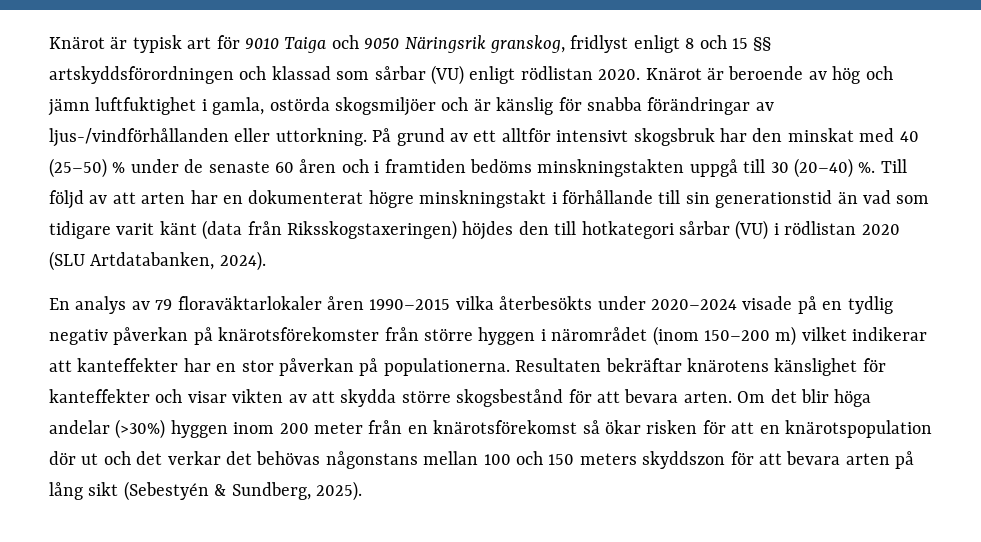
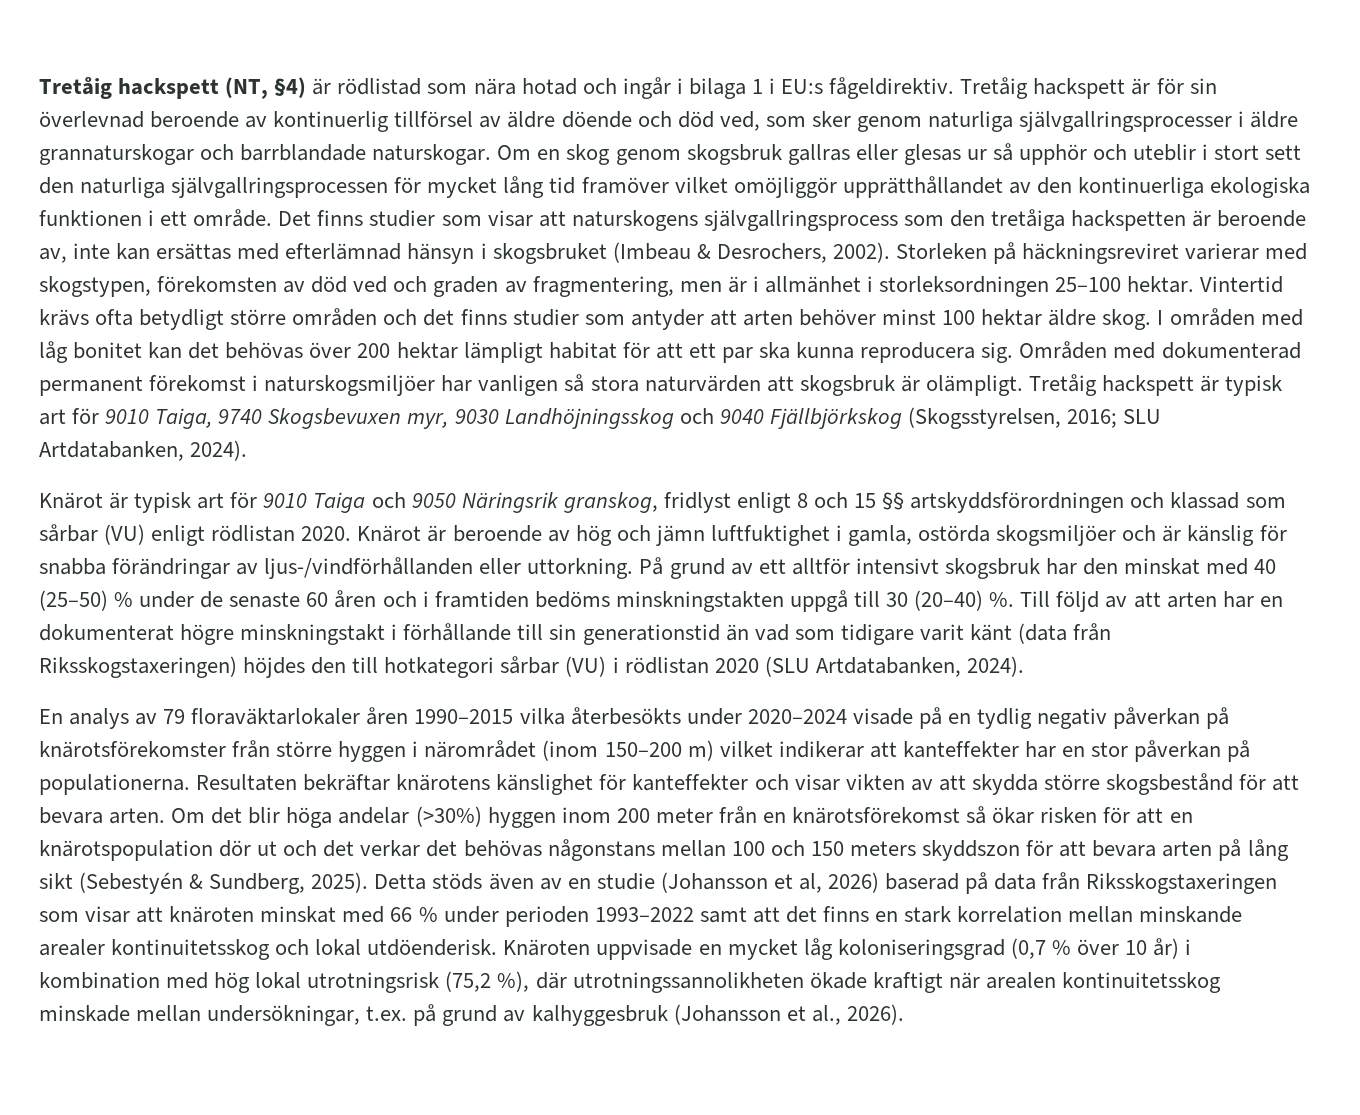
(49, 42) none -> [39,77,1217,99] [39,111,1299,132] [39,143,1302,165] [39,176,1311,198] [39,209,1307,231] [39,242,1308,264] [39,276,1284,297] [39,308,1303,330] [39,341,1301,363] [39,374,1283,396] [39,407,1162,429] [39,440,248,461] Tretåig hackspett (NT, §4) är rödlistad som nära hotad och ingår i bilaga 1 i EU:s fågeldirektiv. Tretåig hackspett är för sin överlevnad beroende av kontinuerlig tillförsel av äldre döende och död ved, som sker genom naturliga självgallringsprocesser i äldre grannaturskogar och barrblandade naturskogar. Om en skog genom skogsbruk gallras eller glesas ur så upphör och uteblir i stort sett den naturliga självgallringsprocessen för mycket lång tid framöver vilket omöjliggör upprätthållandet av den kontinuerliga ekologiska funktionen i ett område. Det finns studier som visar att naturskogens självgallringsprocess som den tretåiga hackspetten är beroende av, inte kan ersättas med efterlämnad hänsyn i skogsbruket (Imbeau & Desrochers, 2002). Storleken på häckningsreviret varierar med skogstypen, förekomsten av död ved och graden av fragmentering, men är i allmänhet i storleksordningen 25–100 hektar. Vintertid krävs ofta betydligt större områden och det finns studier som antyder att arten behöver minst 100 hektar äldre skog. I områden med låg bonitet kan det behövas över 200 hektar lämpligt habitat för att ett par ska kunna reproducera sig. Områden med dokumenterad permanent förekomst i naturskogsmiljöer har vanligen så stora naturvärden att skogsbruk är olämpligt. Tretåig hackspett är typisk art för 9010 Taiga, 9740 Skogsbevuxen myr, 9030 Landhöjningsskog och 9040 Fjällbjörkskog (Skogsstyrelsen, 2016; SLU Artdatabanken, 2024). //
(362, 491) none -> [374,872,1278,894] [39,906,1243,927] [39,938,1192,960] [39,971,1221,993] [39,1004,904,1026] Detta stöds även av en studie (Johansson et al, 2026) baserad på data från Riksskogstaxeringen som visar att knäroten minskat med 66 % under perioden 1993–2022 samt att det finns en stark korrelation mellan minskande arealer kontinuitetsskog och lokal utdöenderisk. Knäroten uppvisade en mycket låg koloniseringsgrad (0,7 % över 10 år) i kombination med hög lokal utrotningsrisk (75,2 %), där utrotningssannolikheten ökade kraftigt när arealen kontinuitetsskog minskade mellan undersökningar, t.ex. på grund av kalhyggesbruk (Johansson et al., 2026).

